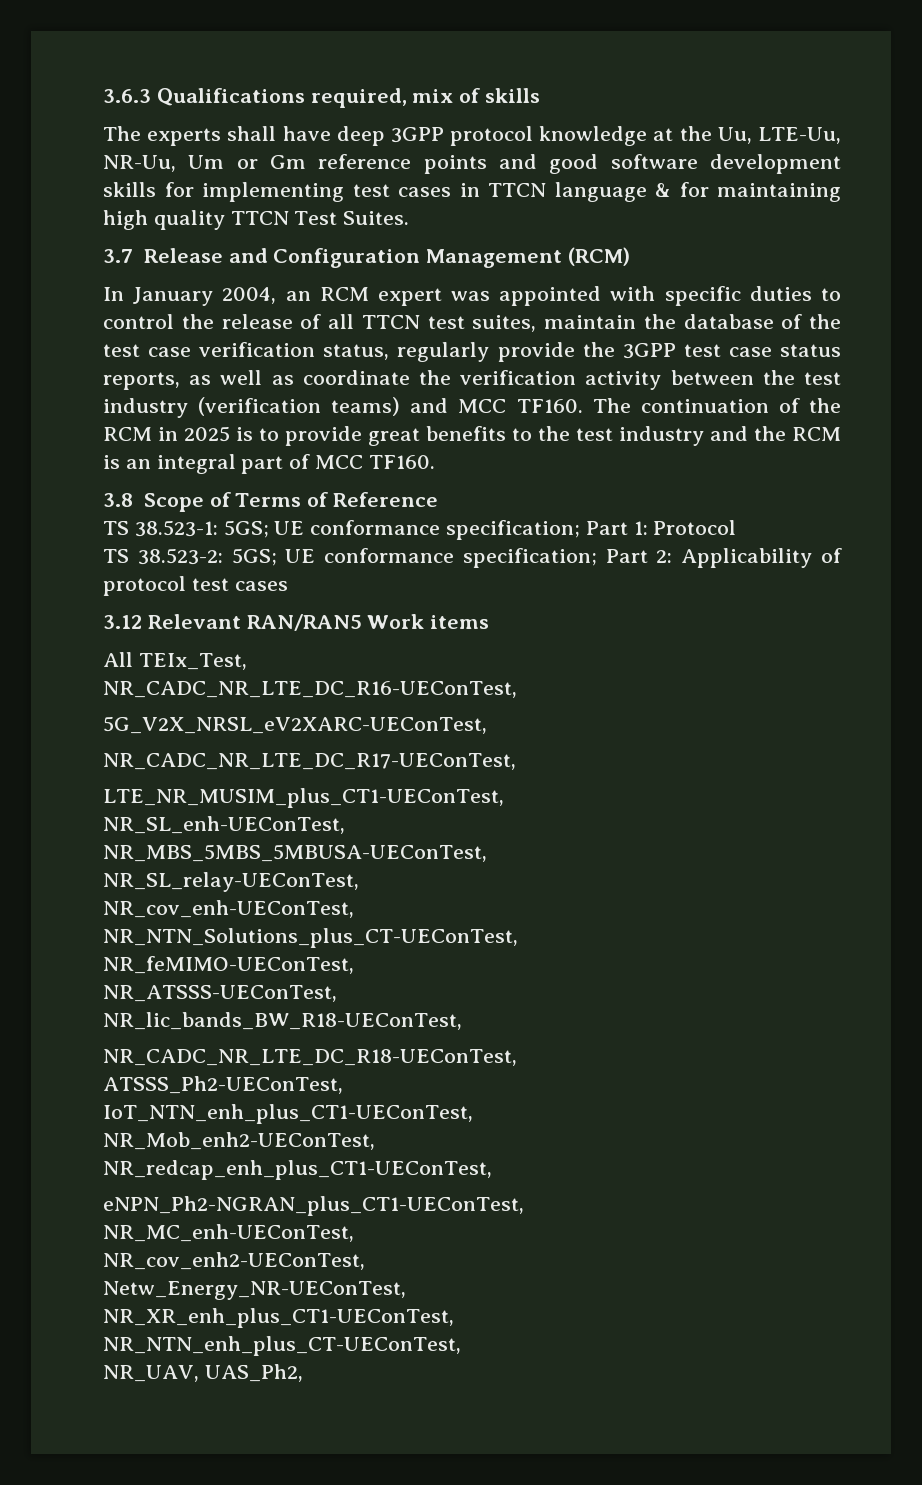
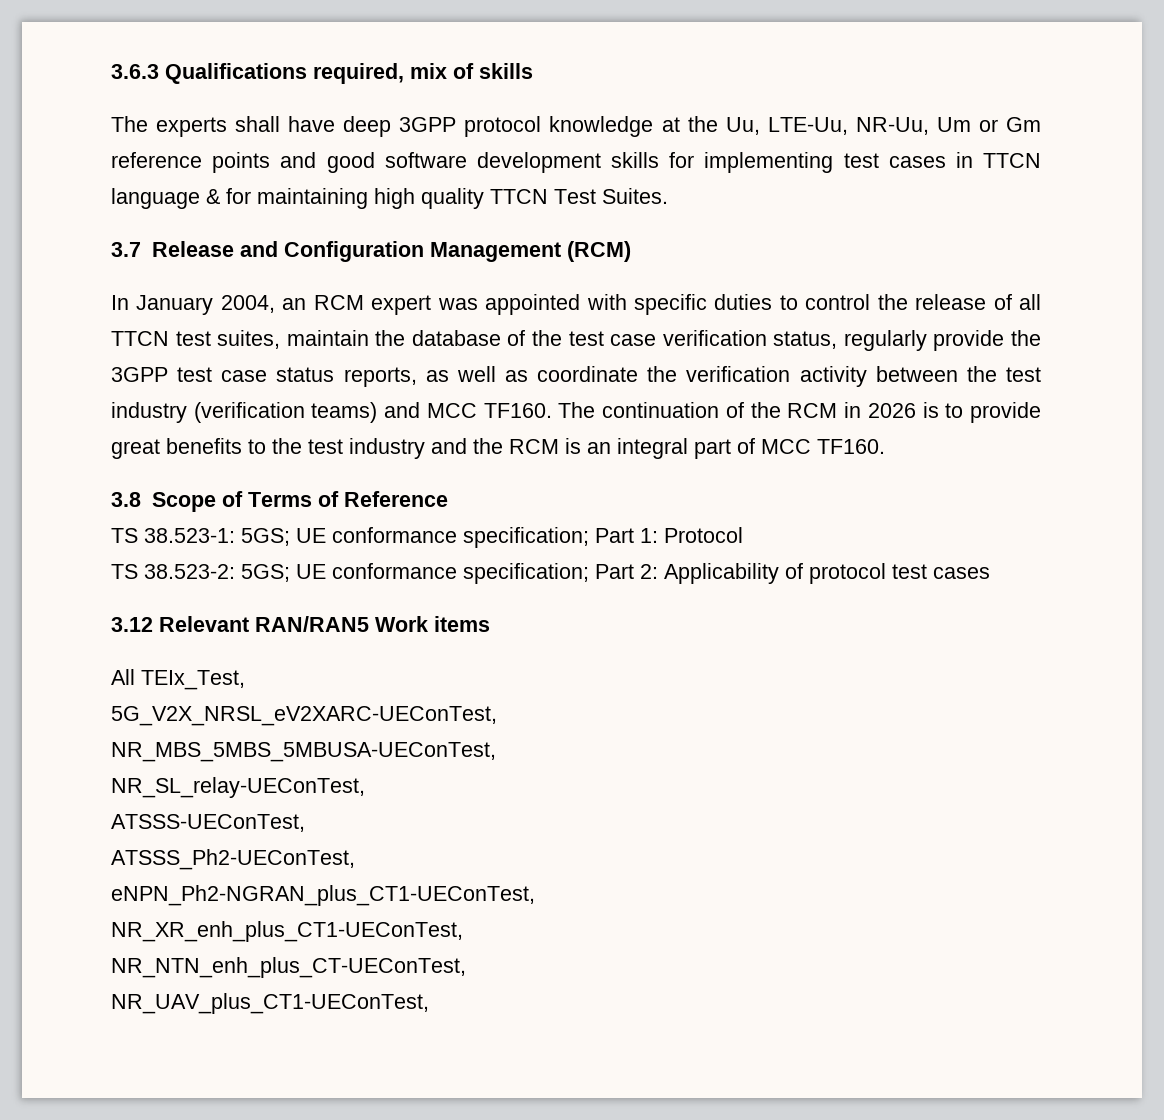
[184,426,230,442] 2025 -> [867,403,916,418] 2026
[103,681,517,698] // NR_CADC_NR_LTE_DC_R16-UEConTest, -> (245, 680) none
[103,753,516,770] [103,788,504,808] [103,816,345,834] // NR_CADC_NR_LTE_DC_R17-UEConTest, // LTE_NR_MUSIM_plus_CT1-UEConTest, // NR_SL_enh-UEConTest, -> (497, 716) none
[103,900,354,918] [103,928,518,948] [103,956,354,974] [103,985,337,1002] [103,1012,462,1030] [103,1049,517,1066] [103,1076,343,1094] [103,1104,473,1124] [103,1132,375,1150] [103,1160,492,1180] [103,1196,524,1216] [103,1224,354,1242] [103,1252,365,1270] [103,1281,406,1300] NR_cov_enh-UEConTest, // NR_NTN_Solutions_plus_CT-UEConTest, // NR_feMIMO-UEConTest, // NR_ATSSS-UEConTest, // NR_lic_bands_BW_R18-UEConTest, // NR_CADC_NR_LTE_DC_R18-UEConTest, // ATSSS_Ph2-UEConTest, // IoT_NTN_enh_plus_CT1-UEConTest, // NR_Mob_enh2-UEConTest, // NR_redcap_enh_plus_CT1-UEConTest, // eNPN_Ph2-NGRAN_plus_CT1-UEConTest, // NR_MC_enh-UEConTest, // NR_cov_enh2-UEConTest, // Netw_Energy_NR-UEConTest, -> [111,814,305,832] [111,849,355,870] [111,885,535,906] ATSSS-UEConTest, // ATSSS_Ph2-UEConTest, // eNPN_Ph2-NGRAN_plus_CT1-UEConTest,
[103,1364,303,1382] NR_UAV, UAS_Ph2, -> [111,993,429,1014] NR_UAV_plus_CT1-UEConTest,

